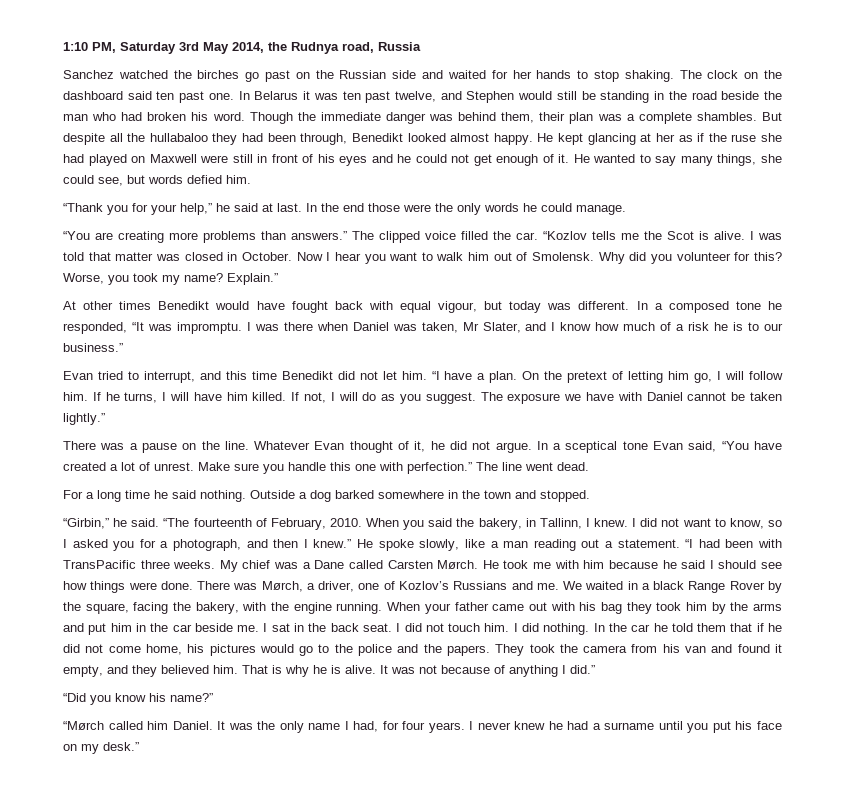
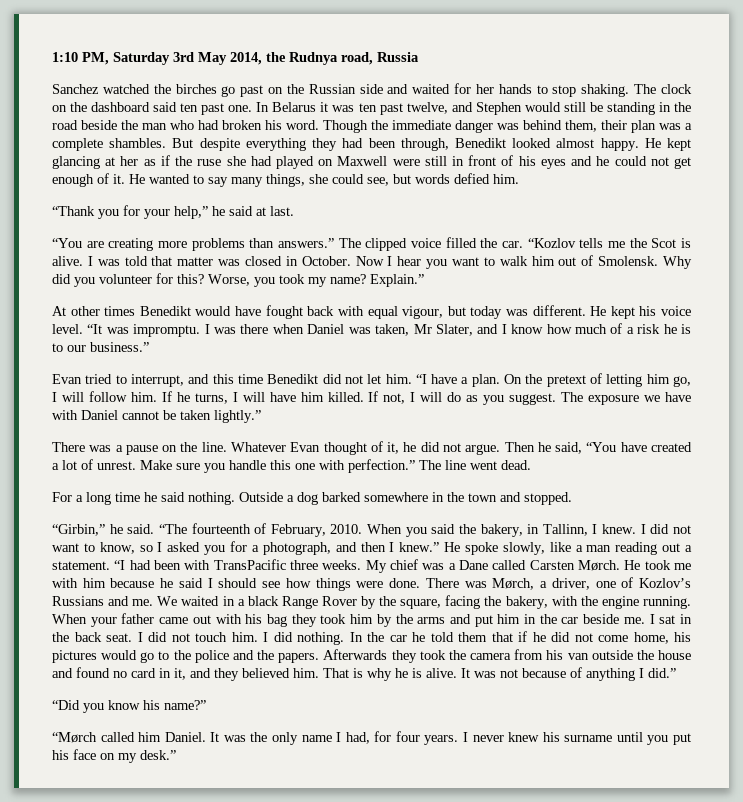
[109,133,208,142] all the hullabaloo -> [245,138,306,151] everything
[306,203,626,215] In the end those were the only words he could manage. -> (294, 211) none
[636,301,782,313] [63,322,127,334] In a composed tone he responded, -> [590,306,691,319] [52,324,83,334] He kept his voice level.
[536,441,684,453] In a sceptical tone Evan -> [504,442,551,452] Then he
[495,644,525,656] They -> [323,649,417,663] Afterwards they
[711,644,783,653] [63,665,103,677] and found it empty, -> [591,650,691,660] [52,667,186,680] outside the house and found no card in it,
[548,721,601,730] he had a -> [542,732,560,742] his

